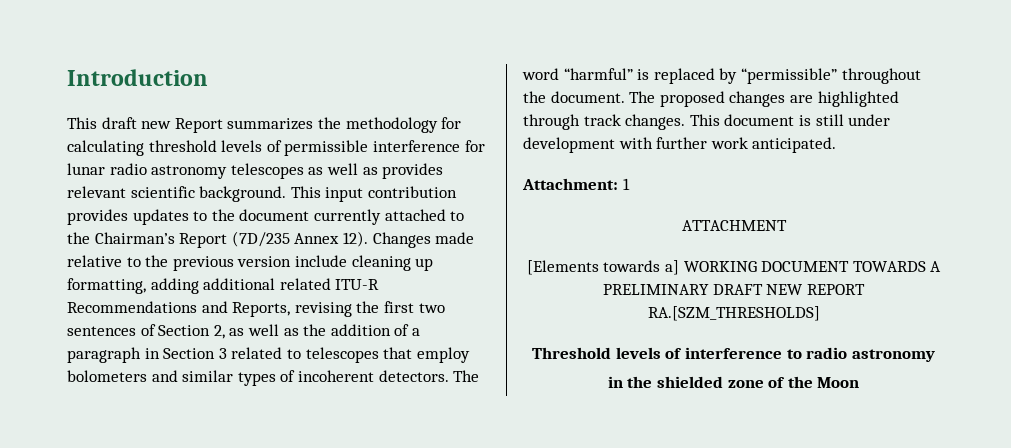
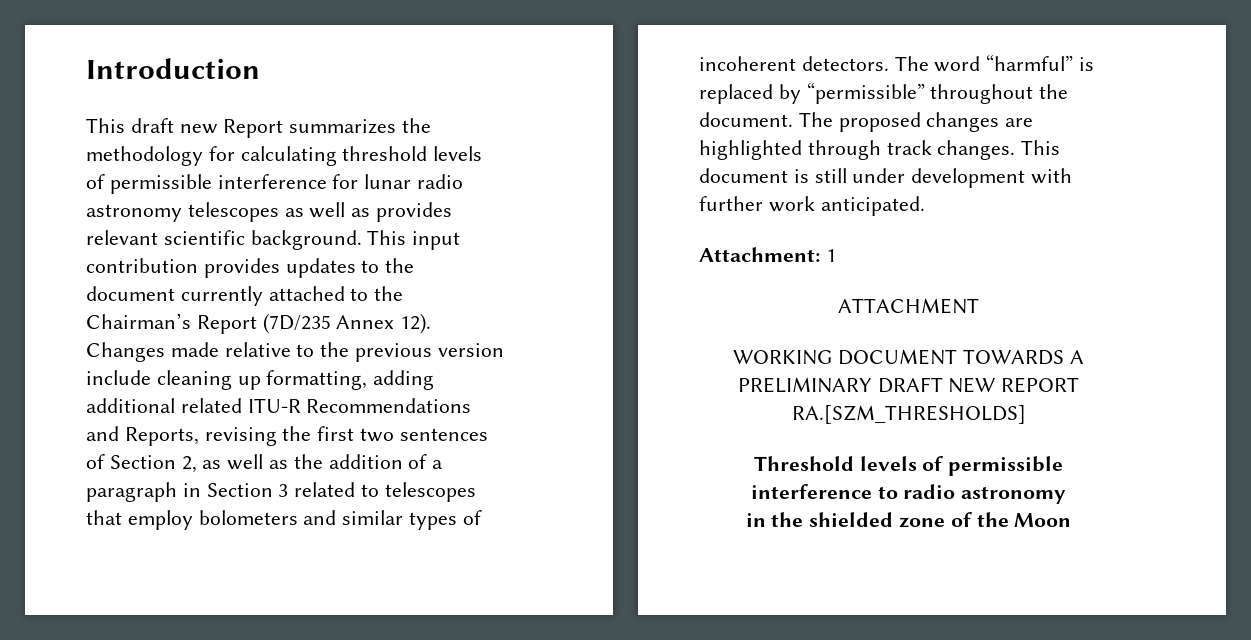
[526,260,679,275] [Elements towards a] -> (979, 306) none
(683, 353) none -> [948,456,1064,476] permissible

